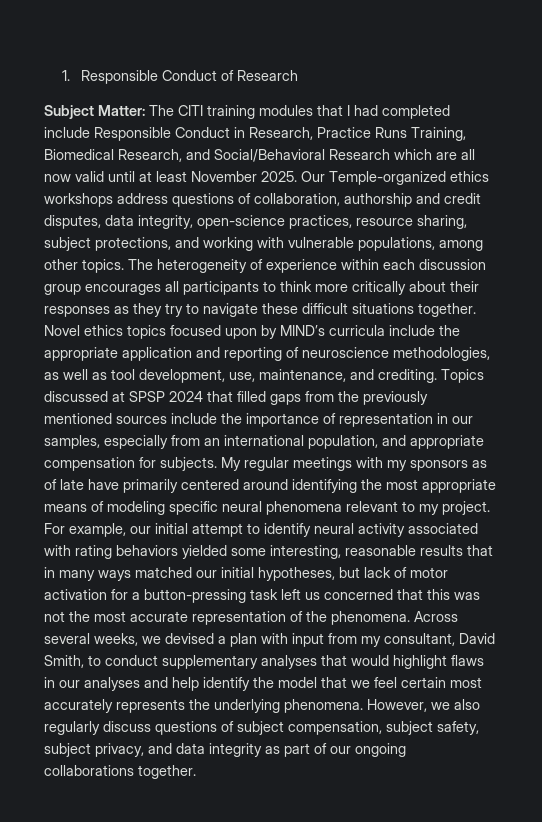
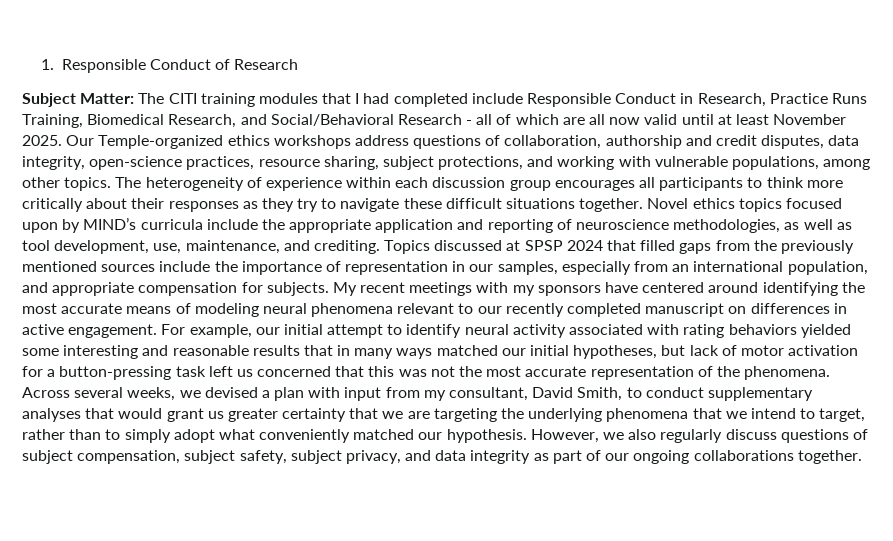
(390, 154) none -> [466,114,512,125] - all of
[244,457,289,471] regular -> [360,282,406,293] recent
[472,460,487,468] [44,479,178,493] as of late have primarily -> [605,282,639,293] have
[422,479,496,493] appropriate -> [61,303,123,314] accurate
[169,501,218,515] specific -> (259, 310) none
[419,501,490,515] my project. -> [477,303,847,317] [22,324,158,338] our recently completed manuscript on differences in active engagement.
[270,545,341,559] interesting, -> [63,345,169,359] interesting and
[393,655,484,669] [44,677,482,691] [44,699,363,713] highlight flaws in our analyses and help identify the model that we feel certain most accurately represents the underlying phenomena. -> [166,408,866,422] [22,429,527,443] grant us greater certainty that we are targeting the underlying phenomena that we intend to target, rather than to simply adopt what conveniently matched our hypothesis.

